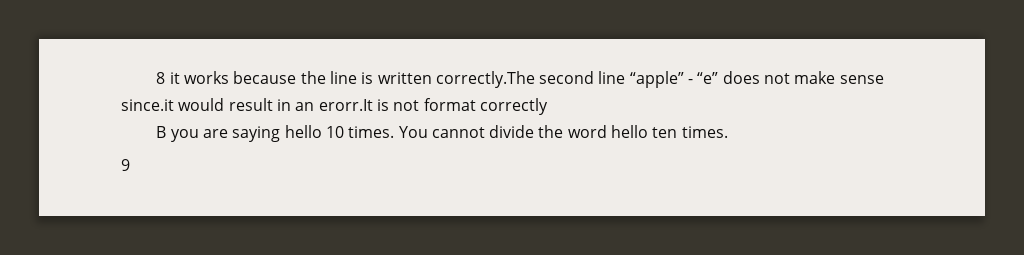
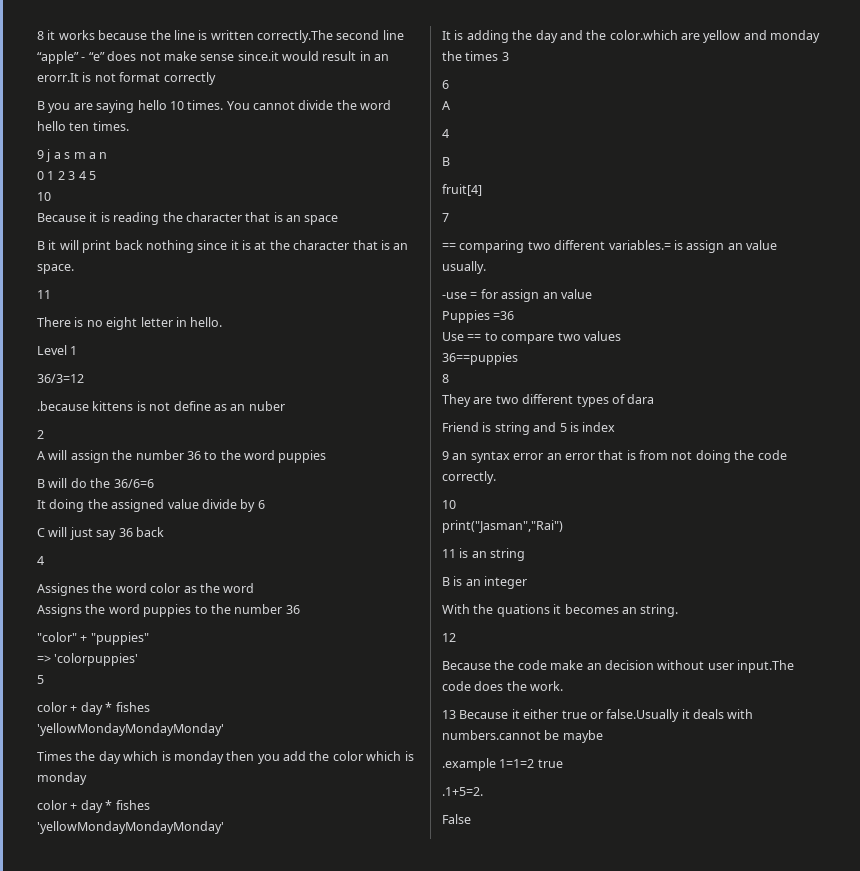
(130, 165) none -> [46,149,108,162] [37,171,96,180] [37,192,51,201] [37,212,339,225] [37,240,409,253] [37,264,74,274] [37,290,51,299] [37,317,223,330] [37,345,78,355] [37,374,84,383] [37,401,285,411] [37,430,44,439] [37,450,327,463] [37,478,154,488] [37,499,265,512] [37,527,164,540] [37,556,44,565] [37,583,255,596] [37,604,300,617] [37,632,149,645] [37,653,139,666] [37,675,44,684] [37,702,150,715] [37,723,224,736] [37,751,414,764] [37,772,87,785] [37,800,150,813] [37,821,224,834] [442,30,821,43] [442,51,509,61] [442,80,449,89] [442,101,450,110] [442,129,449,138] [442,157,450,166] [442,184,482,196] [442,213,449,222] [442,240,777,253] [442,261,486,274] [442,289,592,302] [442,310,515,323] [442,331,621,344] [442,352,518,365] [442,374,449,383] [442,394,655,407] [442,422,616,435] [442,450,787,463] [442,471,496,484] [442,500,456,509] [442,520,563,533] [442,548,526,561] [442,576,528,589] [442,604,679,617] [442,633,456,642] [442,660,794,673] [442,681,564,691] [442,709,754,722] [442,730,603,743] [442,758,563,771] [442,787,483,796] [442,814,471,824] j a s m a n // 0 1 2 3 4 5 // 10 // Because it is reading the character that is an space // B it will print back nothing since it is at the character that is an space. // 11 // There is no eight letter in hello. // Level 1 // 36/3=12 // .because kittens is not define as an nuber // 2 // A will assign the number 36 to the word puppies // B will do the 36/6=6 // It doing the assigned value divide by 6 // C will just say 36 back // 4 // Assignes the word color as the word // Assigns the word puppies to the number 36 // "color" + "puppies" // => 'colorpuppies' // 5 // color + day * fishes // 'yellowMondayMondayMonday' // Times the day which is monday then you add the color which is monday // color + day * fishes // 'yellowMondayMondayMonday' // It is adding the day and the color.which are yellow and monday the times 3 // 6 // A // 4 // B // fruit[4] // 7 // == comparing two different variables.= is assign an value usually. // -use = for assign an value // Puppies =36 // Use == to compare two values // 36==puppies // 8 // They are two different types of dara // Friend is string and 5 is index // 9 an syntax error an error that is from not doing the code correctly. // 10 // print("Jasman","Rai") // 11 is an string // B is an integer // With the quations it becomes an string. // 12 // Because the code make an decision without user input.The code does the work. // 13 Because it either true or false.Usually it deals with numbers.cannot be maybe // .example 1=1=2 true // .1+5=2. // False

